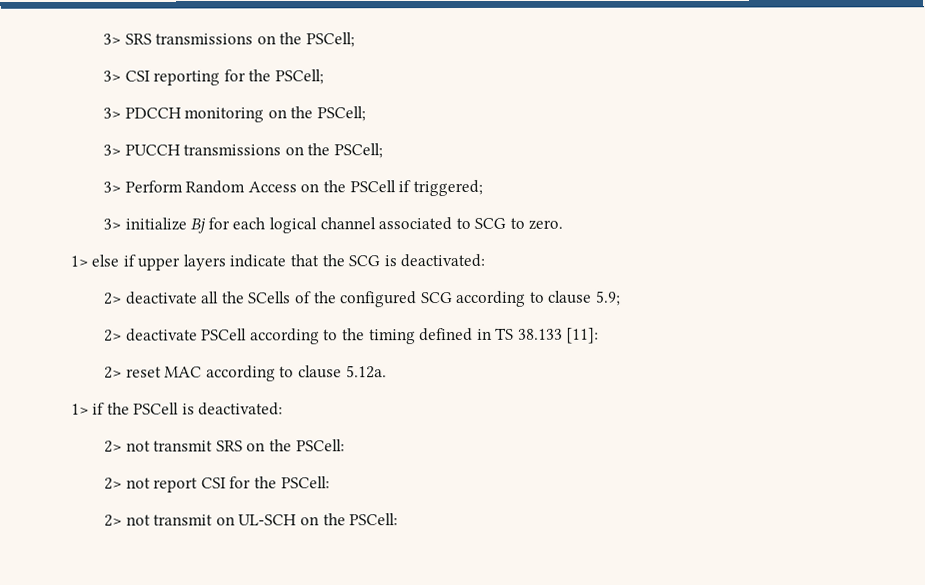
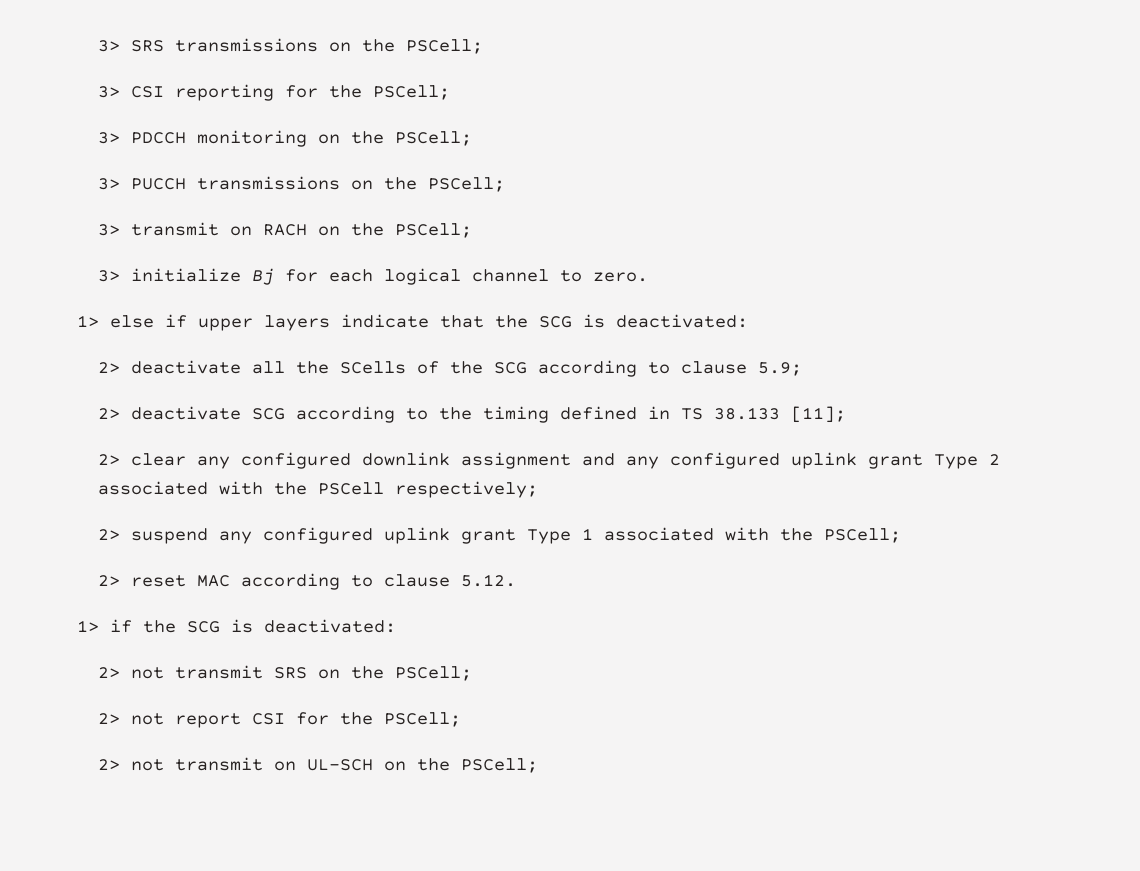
[124,179,483,197] Perform Random Access on the PSCell if triggered; -> [131,222,473,238] transmit on RACH on the PSCell;
[378,217,507,231] associated to SCG -> (550, 275) none
[339,291,418,308] configured -> (484, 367) none
[201,328,248,341] PSCell -> [252,408,286,420] SCG
[566,327,600,344] [11]: -> [791,406,847,423] [98,452,1001,469] [98,481,539,498] [98,527,902,544] [11]; // 2> clear any configured downlink assignment and any configured uplink grant Type 2 associated with the PSCell respectively; // 2> suspend any configured uplink grant Type 1 associated with the PSCell;
[345,365,387,379] 5.12a. -> [461,574,517,587] 5.12.
[133,402,180,415] PSCell -> [186,621,220,633] SCG
[295,439,345,452] PSCell: -> [395,666,473,681] PSCell;
[280,476,330,489] PSCell: -> [384,712,462,727] PSCell;
[349,513,399,526] PSCell: -> [461,758,539,773] PSCell;

